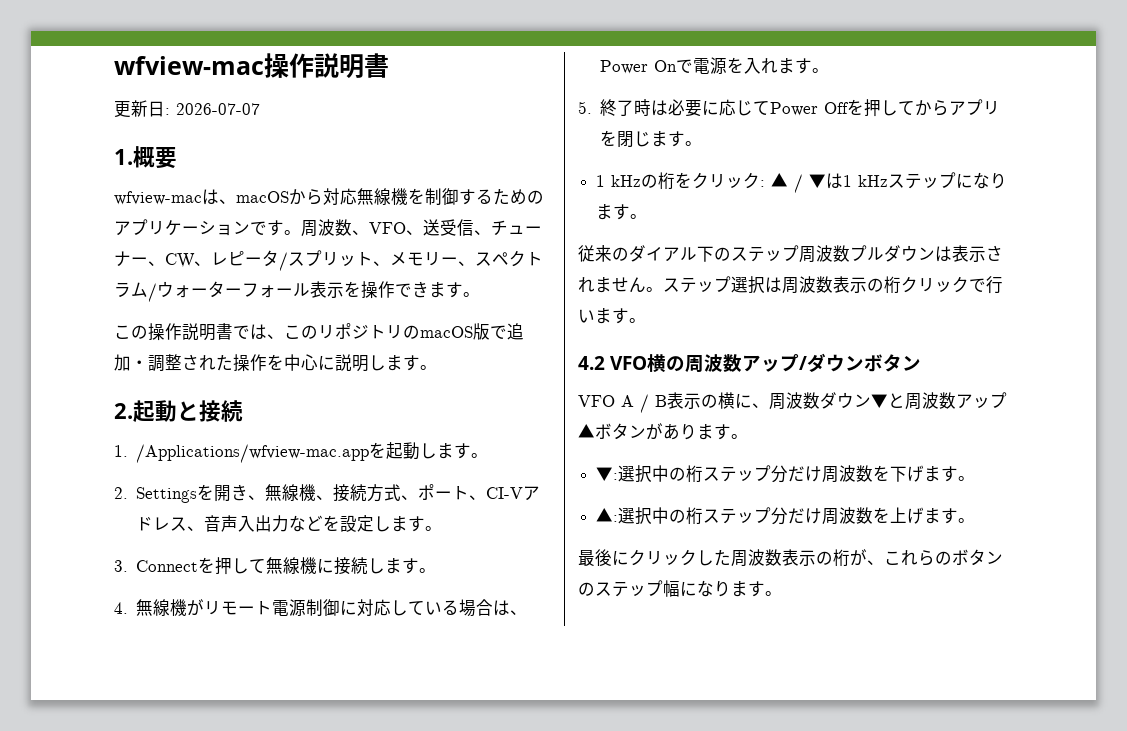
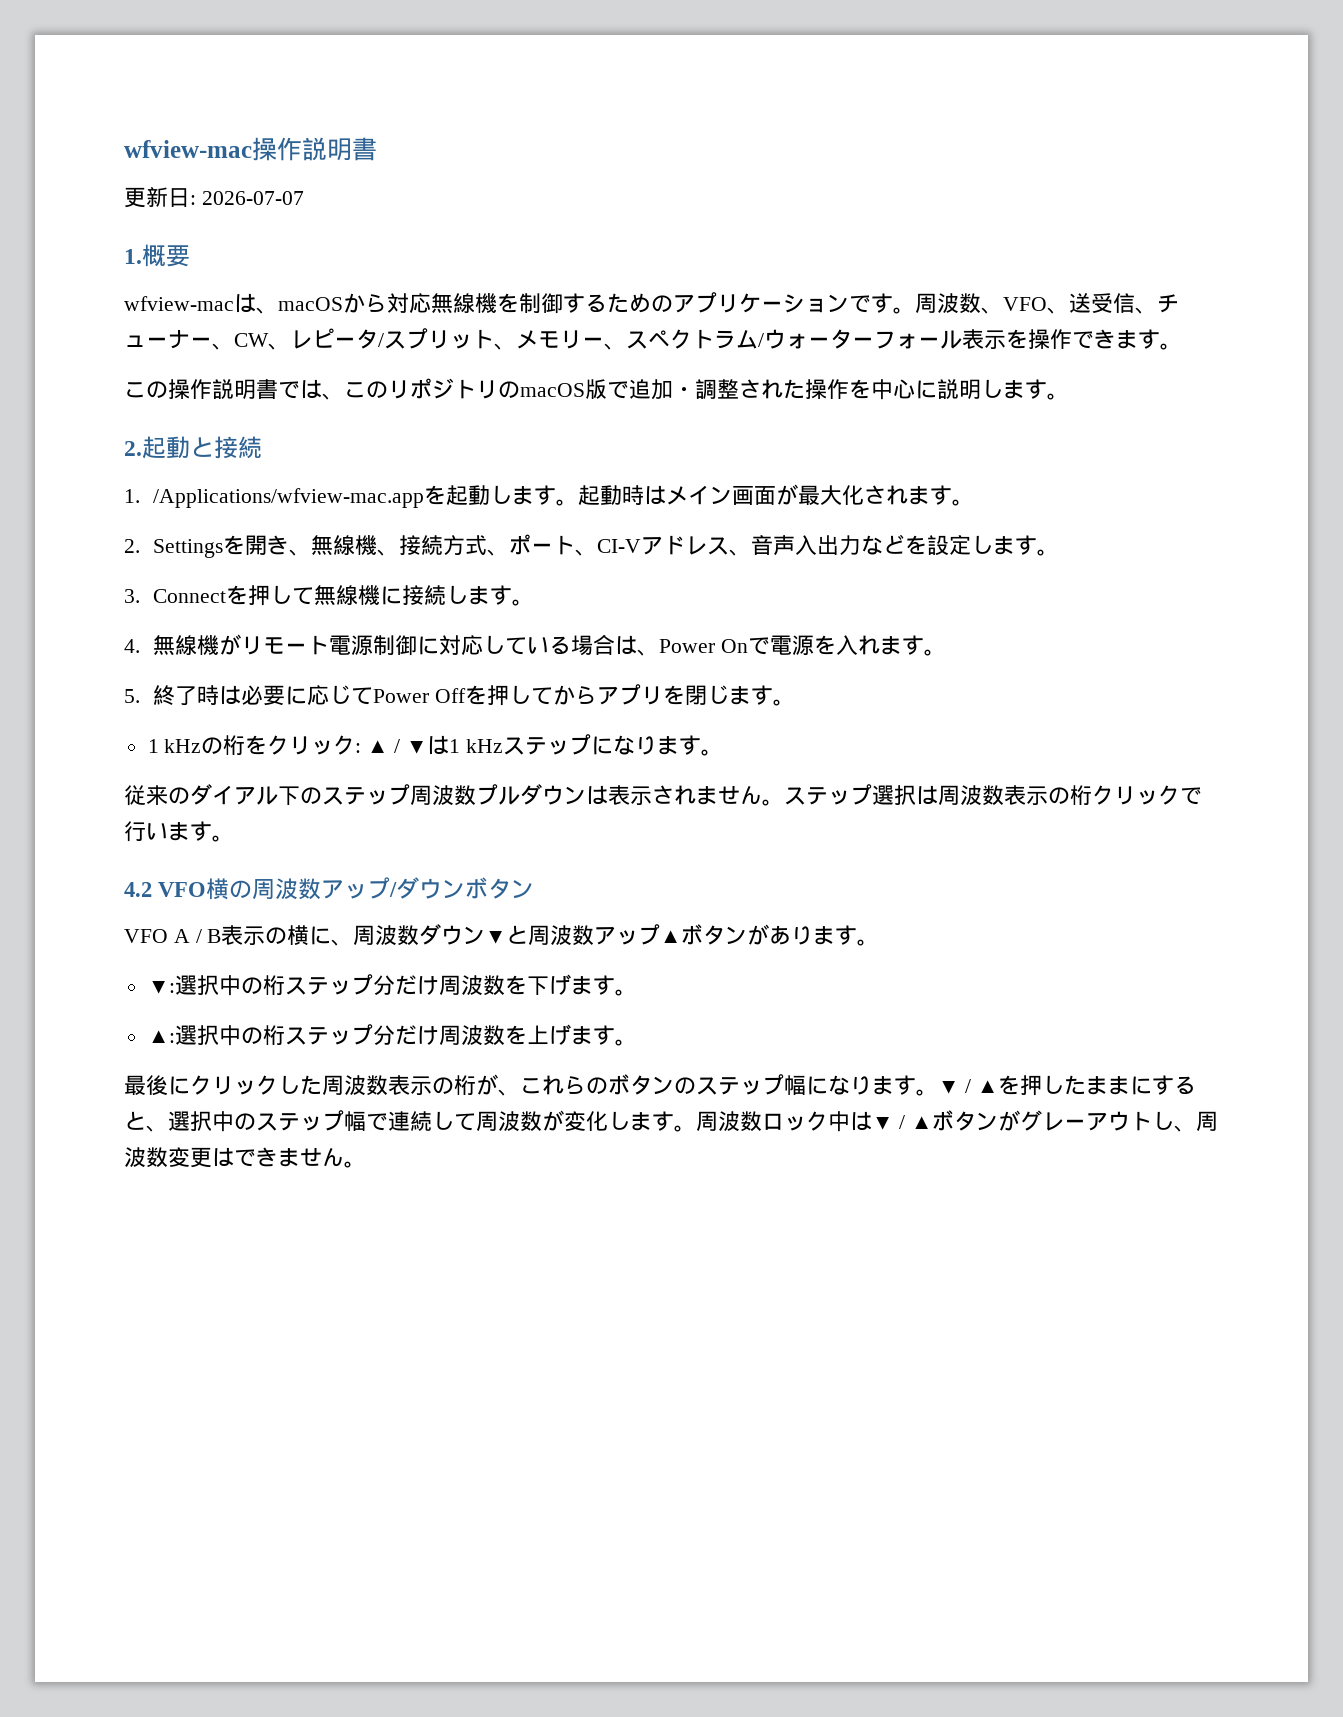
(489, 455) none -> [578,484,975,506] 起動時はメイン画面が最大化されます。
(782, 593) none -> [938,1075,1196,1096] [124,1110,1218,1132] [124,1147,366,1168] ▼ / ▲を押したままにすると、選択中のステップ幅で連続して周波数が変化します。周波数ロック中は▼ / ▲ボタンがグレーアウトし、周波数変更はできません。

